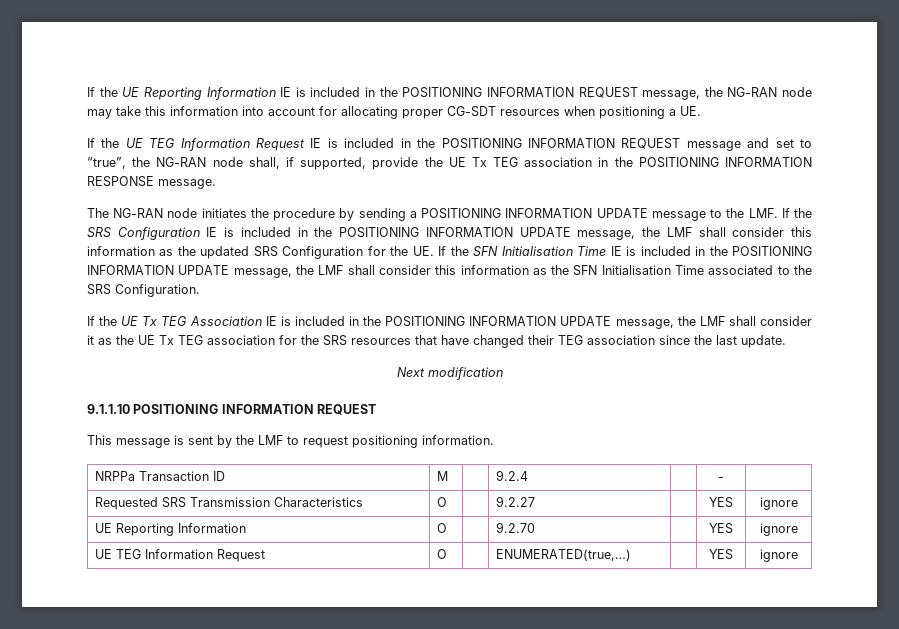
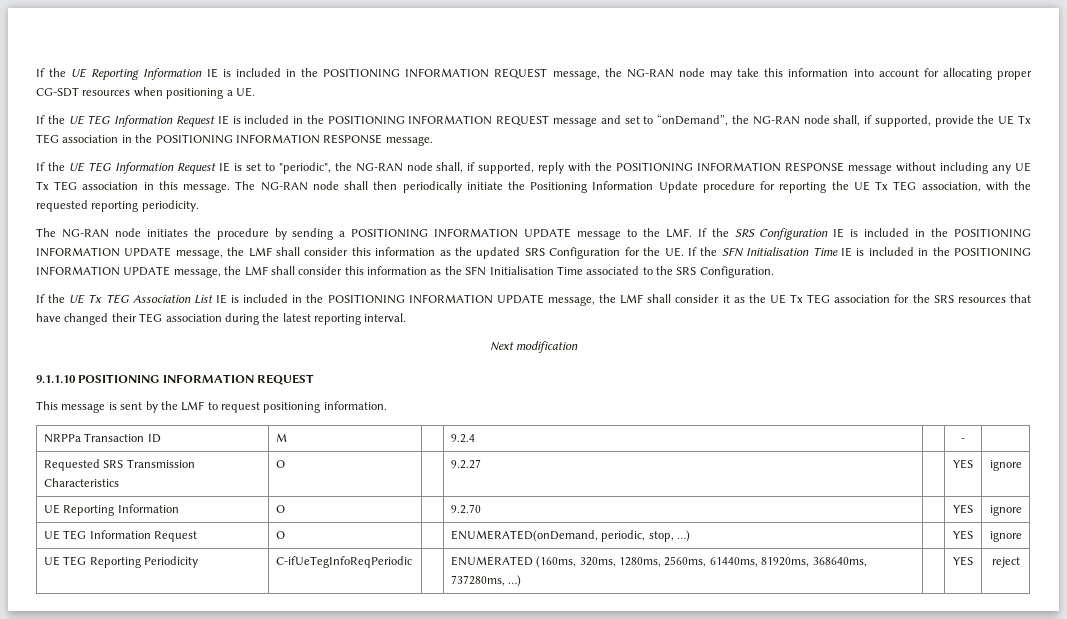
[87,157,126,169] “true”, -> [657,114,729,126] “onDemand”,
(216, 184) none -> [36,162,1031,174] [36,181,1032,193] [36,200,199,212] // If the UE TEG Information Request IE is set to "periodic", the NG-RAN node shall, if supported, reply with the POSITIONING INFORMATION RESPONSE message without including any UE Tx TEG association in this message. The NG-RAN node shall then periodically initiate the Positioning Information Update procedure for reporting the UE Tx TEG association, with the requested reporting periodicity.
(262, 321) none -> [193,295,213,304] List
[659,335,786,348] since the last update. -> [224,313,407,325] during the latest reporting interval.
[495,549,631,561] [709,549,733,560] [759,549,798,562] ENUMERATED(true,…) | | YES | ignore -> [450,530,691,542] [953,530,973,540] [989,531,1022,542] [43,556,199,568] [275,556,412,568] [450,556,867,568] [450,575,522,587] [953,556,973,566] [991,557,1020,568] ENUMERATED(onDemand, periodic, stop, …) | | YES | ignore // UE TEG Reporting Periodicity | C-ifUeTegInfoReqPeriodic | | ENUMERATED (160ms, 320ms, 1280ms, 2560ms, 61440ms, 81920ms, 368640ms, 737280ms, …) | | YES | reject

